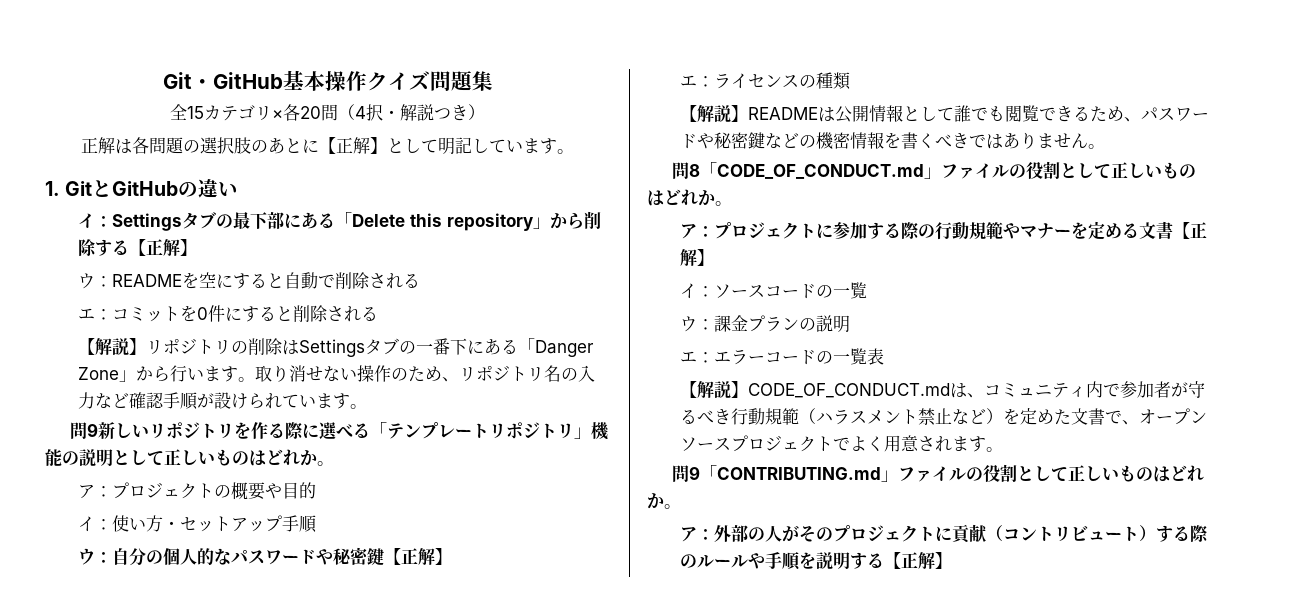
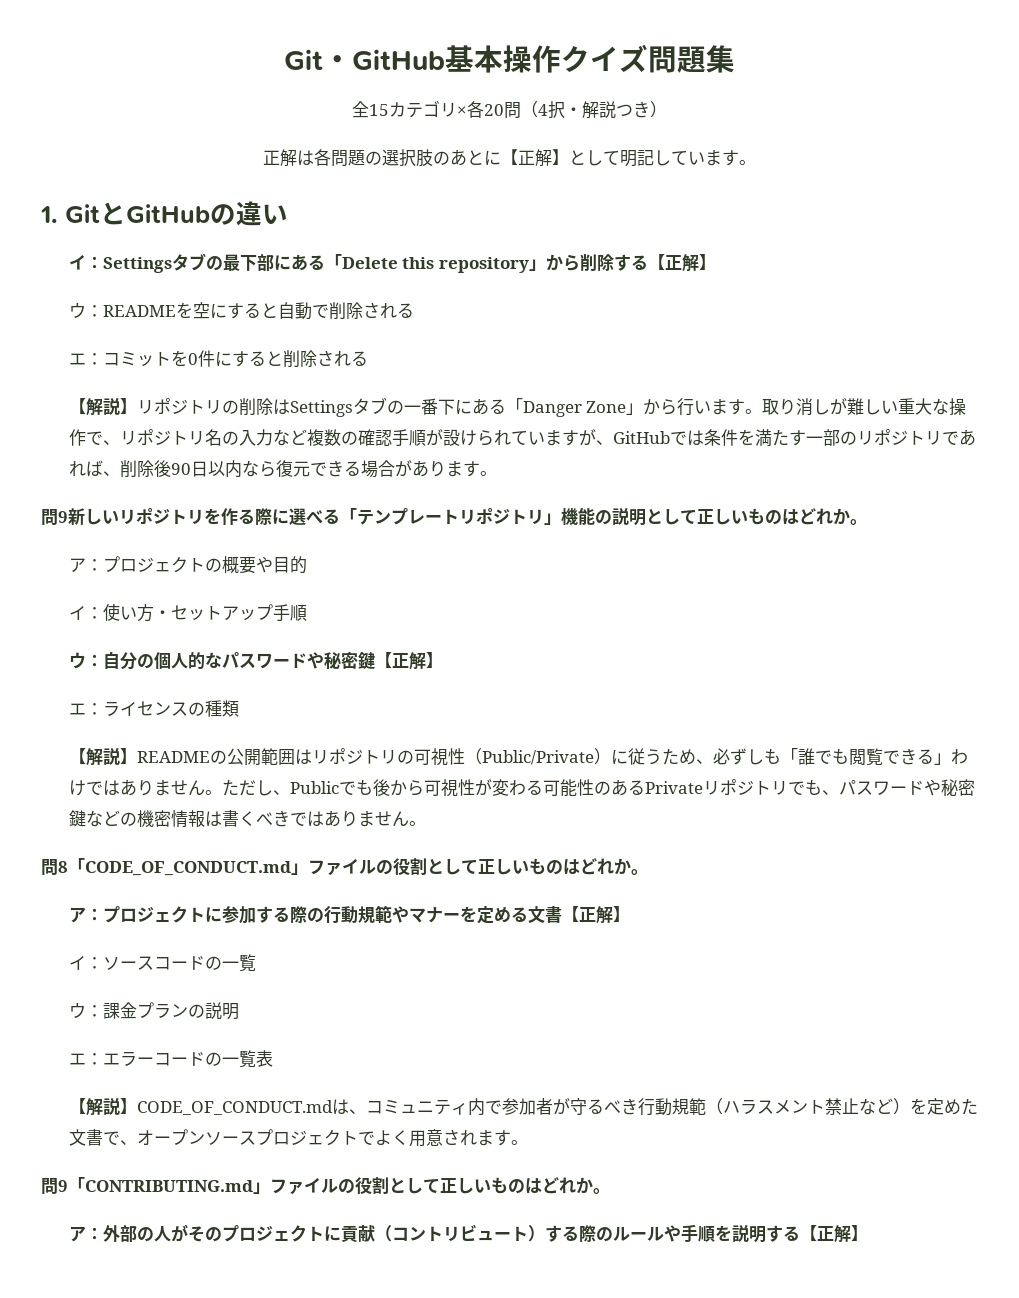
[306,365,443,382] せない操作のため -> [813,398,967,416] [68,429,103,446] しが難しい重大な操作で
(130, 400) none -> [306,429,358,446] 複数の
(351, 401) none -> [578,429,976,447] [68,460,480,478] が、GitHubでは条件を満たす一部のリポジトリであれば、削除後90日以内なら復元できる場合があります
[818,105,1125,123] は公開情報として誰でも閲覧できるため -> [209,748,968,766] [68,779,822,797] の公開範囲はリポジトリの可視性（Public/Private）に従うため、必ずしも「誰でも閲覧できる」わけではありません。ただし、Publicでも後から可視性が変わる可能性のあるPrivateリポジトリでも
[884,132,902,149] を -> [204,811,222,827] は

